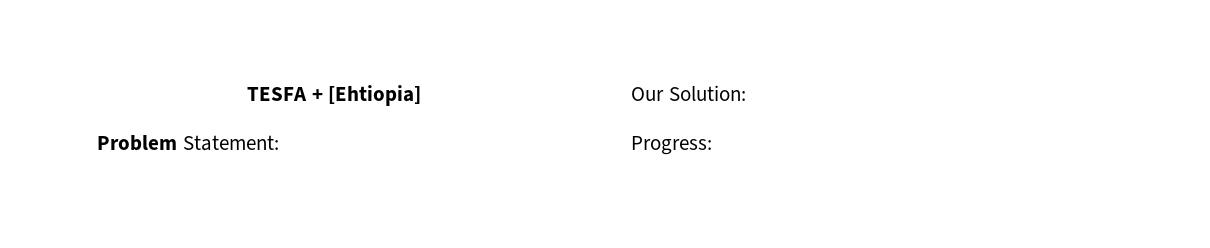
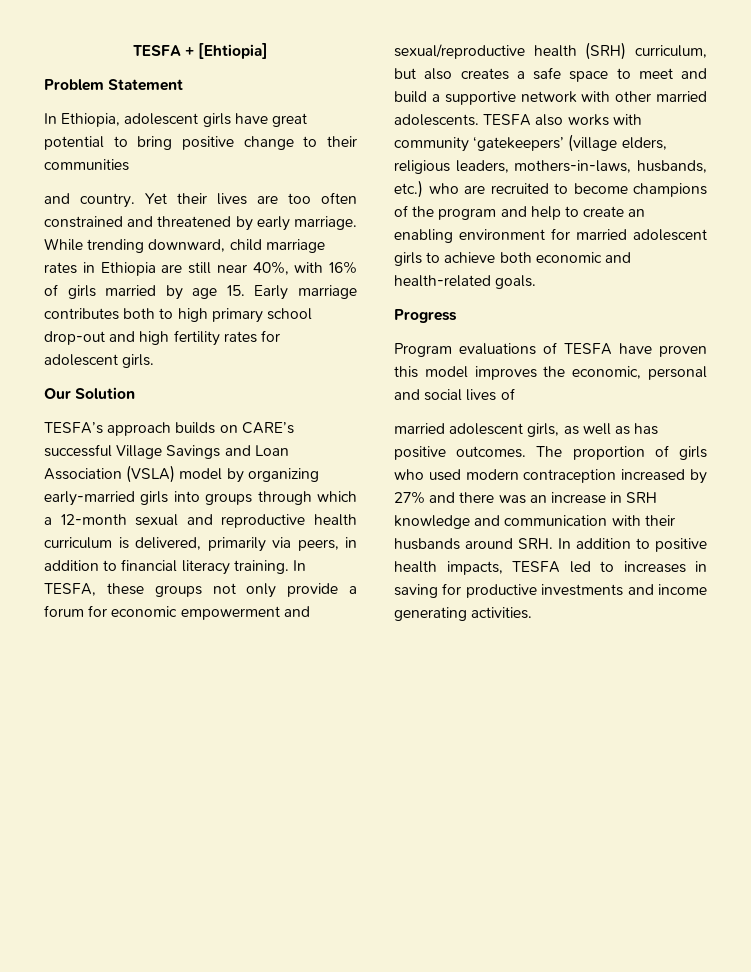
[182,135,279,151] [631,85,746,101] [631,136,712,155] Statement: // Our Solution: // Progress: -> [108,79,184,91] [44,113,307,127] [44,136,357,150] [44,159,129,171] [44,192,357,208] [44,216,357,231] [44,238,325,253] [44,261,357,276] [44,284,357,300] [44,308,312,323] [44,330,280,346] [44,354,155,368] [44,387,136,399] [44,422,294,436] [44,444,289,459] [44,465,319,483] [44,491,357,506] [44,514,357,528] [44,537,357,552] [44,559,306,575] [44,583,357,598] [44,605,310,620] [394,42,707,60] [394,67,707,82] [394,91,707,105] [394,114,642,126] [394,134,667,152] [394,160,707,174] [394,180,707,198] [394,205,646,220] [394,228,707,243] [394,252,631,266] [394,275,537,289] [394,309,457,323] [394,342,707,357] [394,366,707,380] [394,388,515,401] [394,423,659,437] [394,445,707,460] [394,469,707,484] [394,491,658,504] [394,515,675,529] [394,538,707,552] [394,561,707,575] [394,583,707,598] [394,607,533,621] Statement // In Ethiopia, adolescent girls have great potential to bring positive change to their communities // and country. Yet their lives are too often constrained and threatened by early marriage. While trending downward, child marriage rates in Ethiopia are still near 40%, with 16% of girls married by age 15. Early marriage contributes both to high primary school drop-out and high fertility rates for adolescent girls. // Our Solution // TESFA’s approach builds on CARE’s successful Village Savings and Loan Association (VSLA) model by organizing early-married girls into groups through which a 12-month sexual and reproductive health curriculum is delivered, primarily via peers, in addition to financial literacy training. In TESFA, these groups not only provide a forum for economic empowerment and sexual/reproductive health (SRH) curriculum, but also creates a safe space to meet and build a supportive network with other married adolescents. TESFA also works with community ‘gatekeepers’ (village elders, religious leaders, mothers-in-laws, husbands, etc.) who are recruited to become champions of the program and help to create an enabling environment for married adolescent girls to achieve both economic and health-related goals. // Progress // Program evaluations of TESFA have proven this model improves the economic, personal and social lives of // married adolescent girls, as well as has positive outcomes. The proportion of girls who used modern contraception increased by 27% and there was an increase in SRH knowledge and communication with their husbands around SRH. In addition to positive health impacts, TESFA led to increases in saving for productive investments and income generating activities.

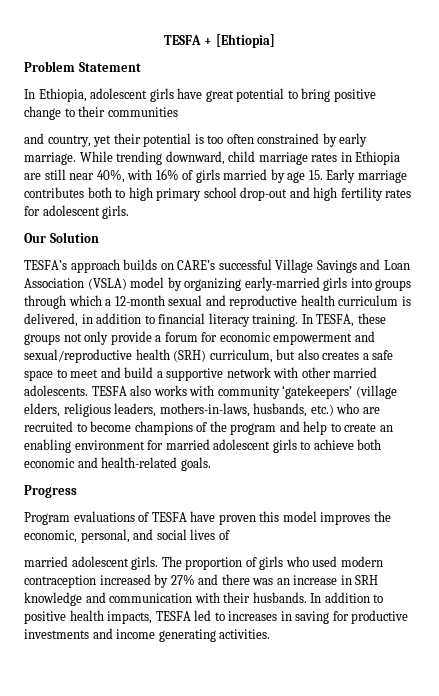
[80,193,278,208] country. Yet their lives are -> [47,133,204,147] country, yet their potential is
[127,216,232,227] and threatened -> (320, 138) none
[207,537,339,552] primarily via peers, -> (78, 320) none
[648,366,707,380] personal -> [80,529,130,543] personal,
[527,423,659,437] [394,446,527,460] girls, as well as has positive outcomes. -> [131,556,159,570] girls.
[394,538,553,550] husbands around SRH. -> [252,592,307,603] husbands.

